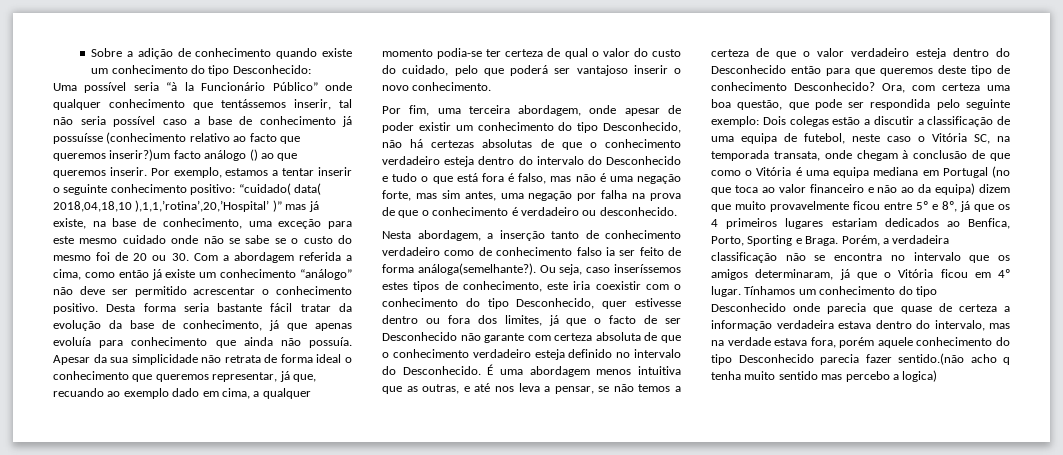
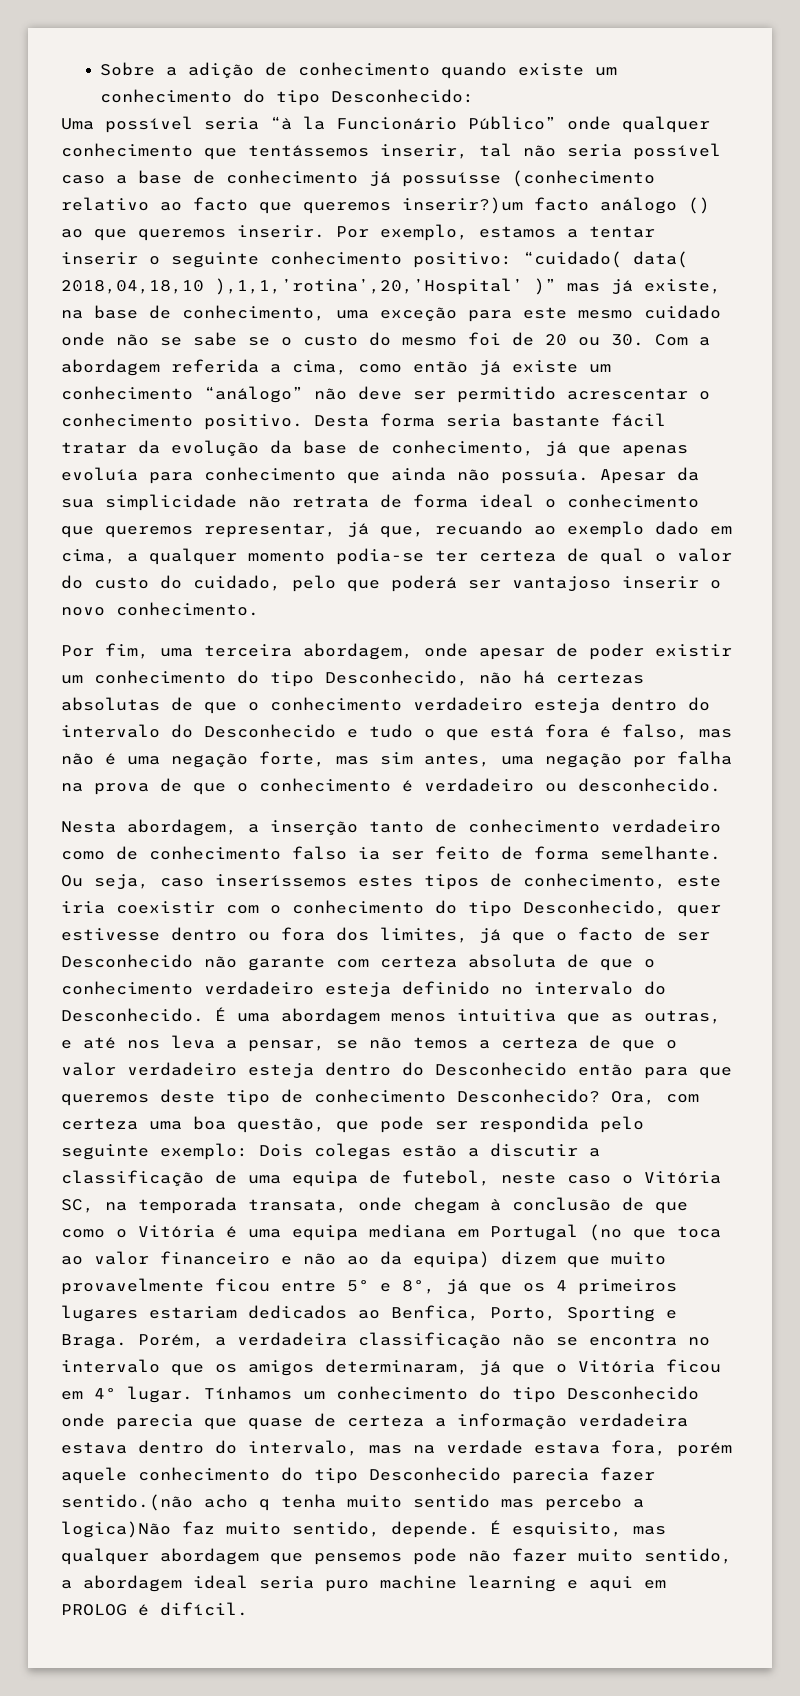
[417,263,536,275] análoga(semelhante?). -> [600,846,721,860] semelhante.
[902,370,938,382] logica) -> [61,1520,666,1538] [61,1548,732,1565] [61,1575,666,1592] [61,1602,248,1616] logica)Não faz muito sentido, depende. É esquisito, mas qualquer abordagem que pensemos pode não fazer muito sentido, a abordagem ideal seria puro machine learning e aqui em PROLOG é difícil.

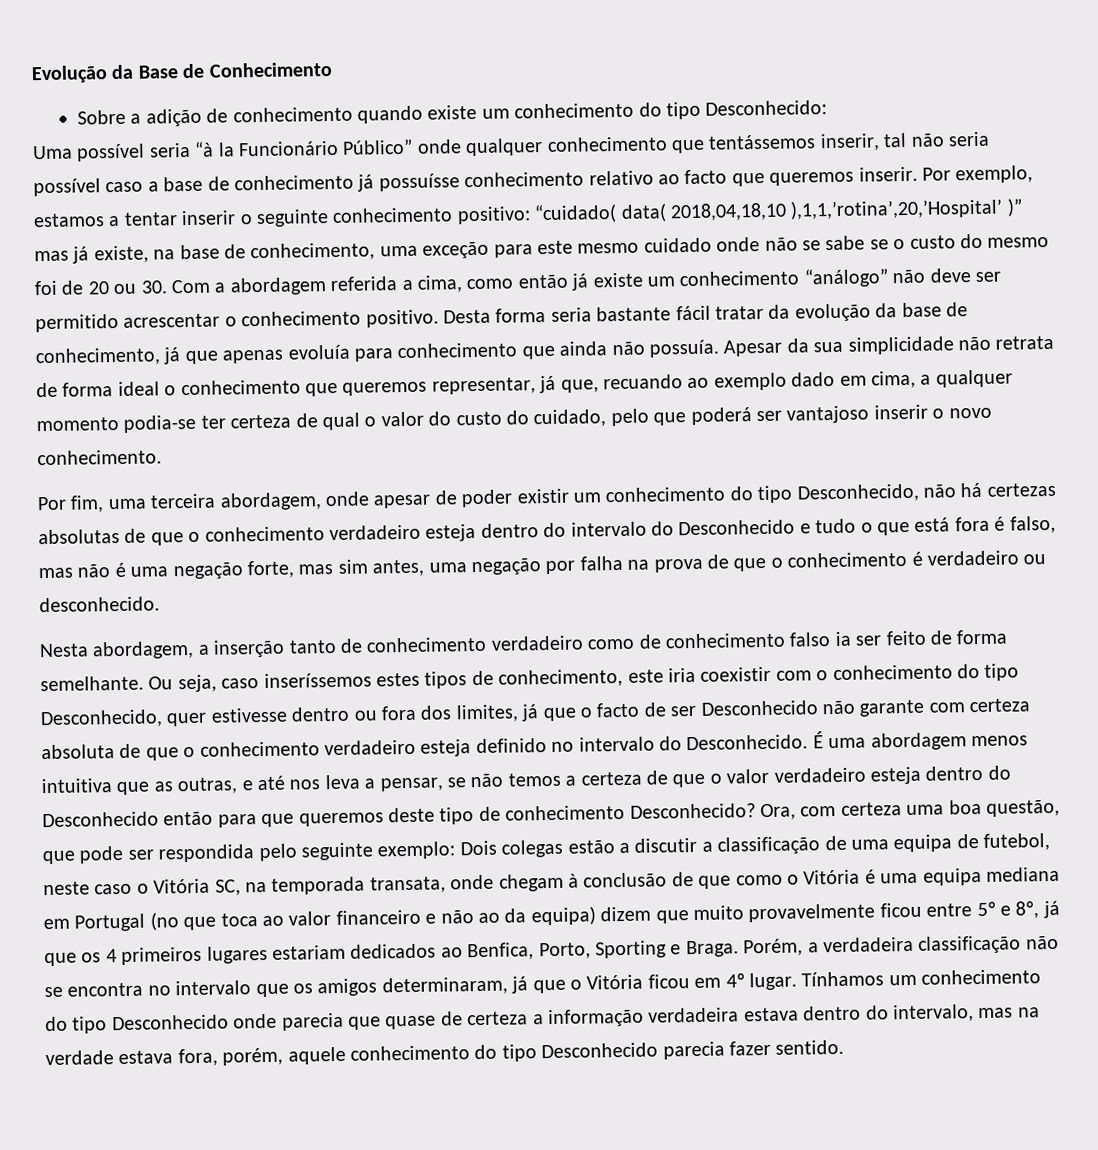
(100, 69) none -> [31,61,333,84] Evolução da Base de Conhecimento //
[512,170,655,187] (conhecimento -> [464,171,585,188] conhecimento
[402,197,710,214] [61,229,226,241] inserir?)um facto análogo () ao que queremos -> (855, 178) none
[677,1442,732,1457] porém -> [222,1047,284,1066] porém,
[61,1494,644,1511] [61,1520,666,1538] [61,1548,732,1565] [61,1575,666,1592] [61,1602,248,1616] sentido.(não acho q tenha muito sentido mas percebo a logica)Não faz muito sentido, depende. É esquisito, mas qualquer abordagem que pensemos pode não fazer muito sentido, a abordagem ideal seria puro machine learning e aqui em PROLOG é difícil. -> [775,1039,845,1055] sentido.

